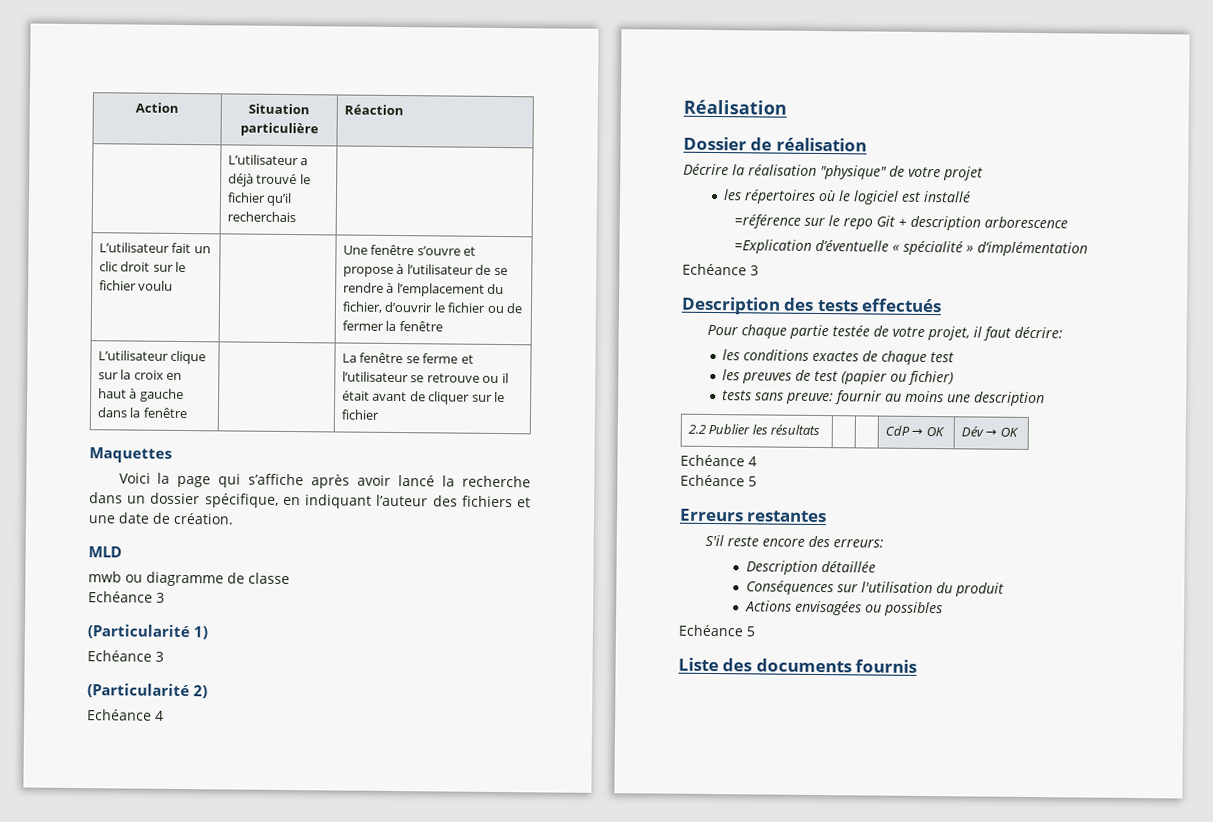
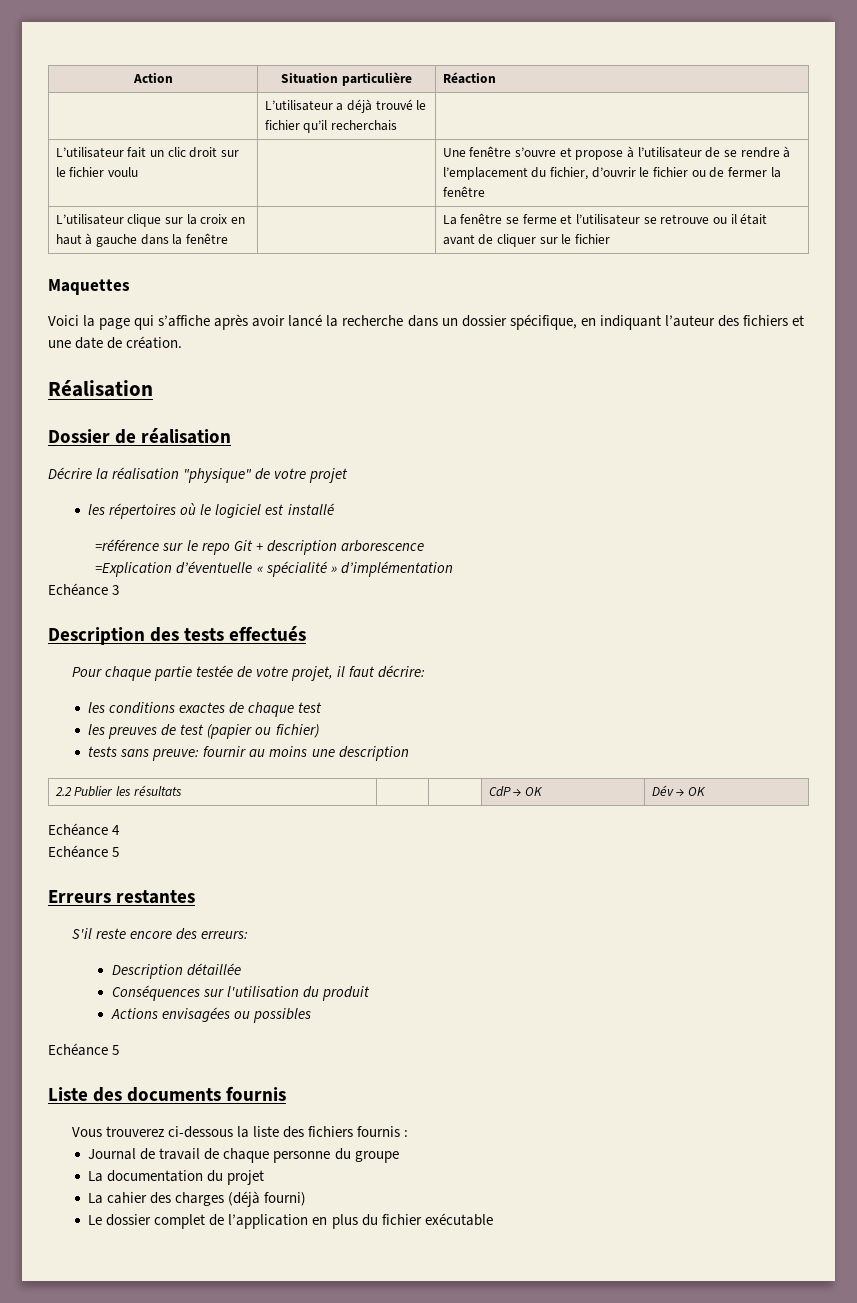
[88,546,122,558] [88,571,290,587] [88,591,165,603] [87,624,209,640] [87,650,164,662] [87,683,209,699] [87,709,164,721] // MLD // mwb ou diagramme de classe // Echéance 3 // (Particularité 1) // Echéance 3 // (Particularité 2) // Echéance 4 -> (183, 342) none
(918, 666) none -> [71,1126,409,1138] [88,1148,399,1163] [88,1170,265,1185] [88,1191,307,1207] [88,1213,493,1229] // Vous trouverez ci-dessous la liste des fichiers fournis : // Journal de travail de chaque personne du groupe // La documentation du projet // La cahier des charges (déjà fourni) // Le dossier complet de l’application en plus du fichier exécutable

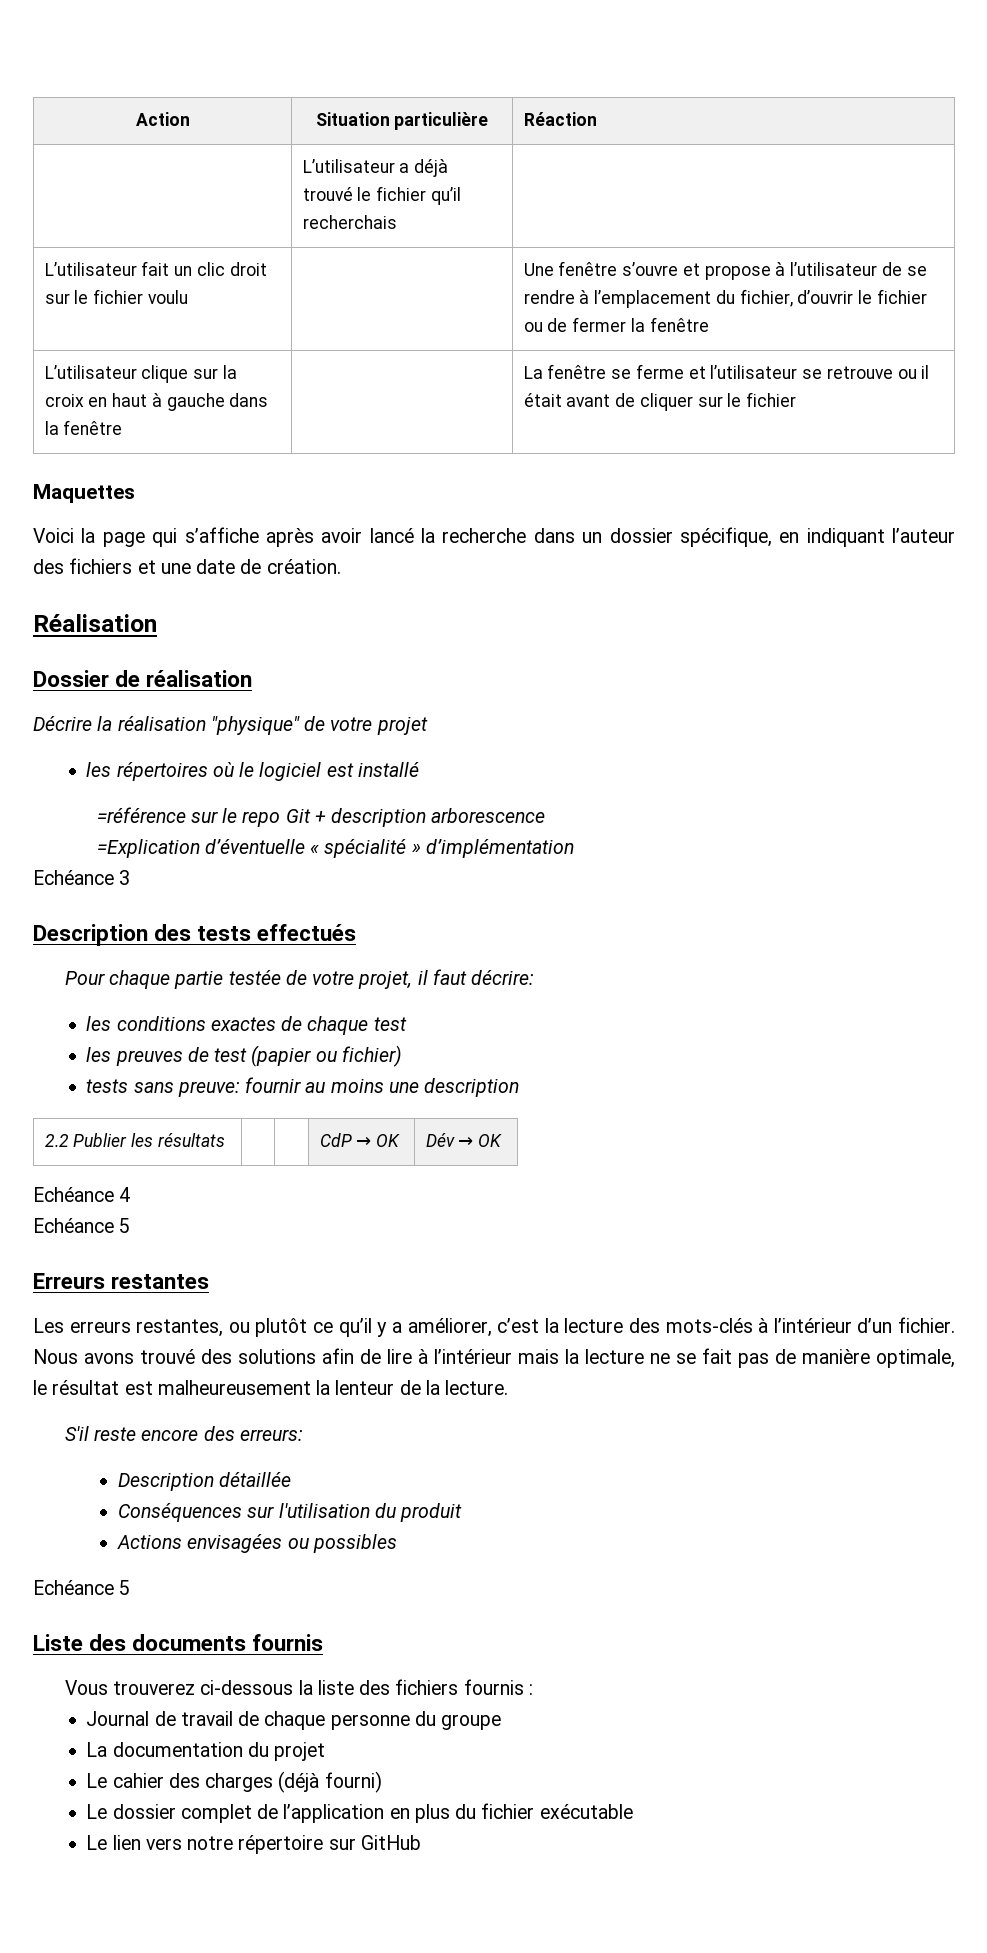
(196, 897) none -> [33,1317,955,1337] [33,1348,955,1368] [33,1380,509,1395] // Les erreurs restantes, ou plutôt ce qu’il y a améliorer, c’est la lecture des mots-clés à l’intérieur d’un fichier. Nous avons trouvé des solutions afin de lire à l’intérieur mais la lecture ne se fait pas de manière optimale, le résultat est malheureusement la lenteur de la lecture.
[88,1193,104,1204] La -> [86,1773,108,1788] Le
(493, 1219) none -> [86,1835,421,1854] // Le lien vers notre répertoire sur GitHub

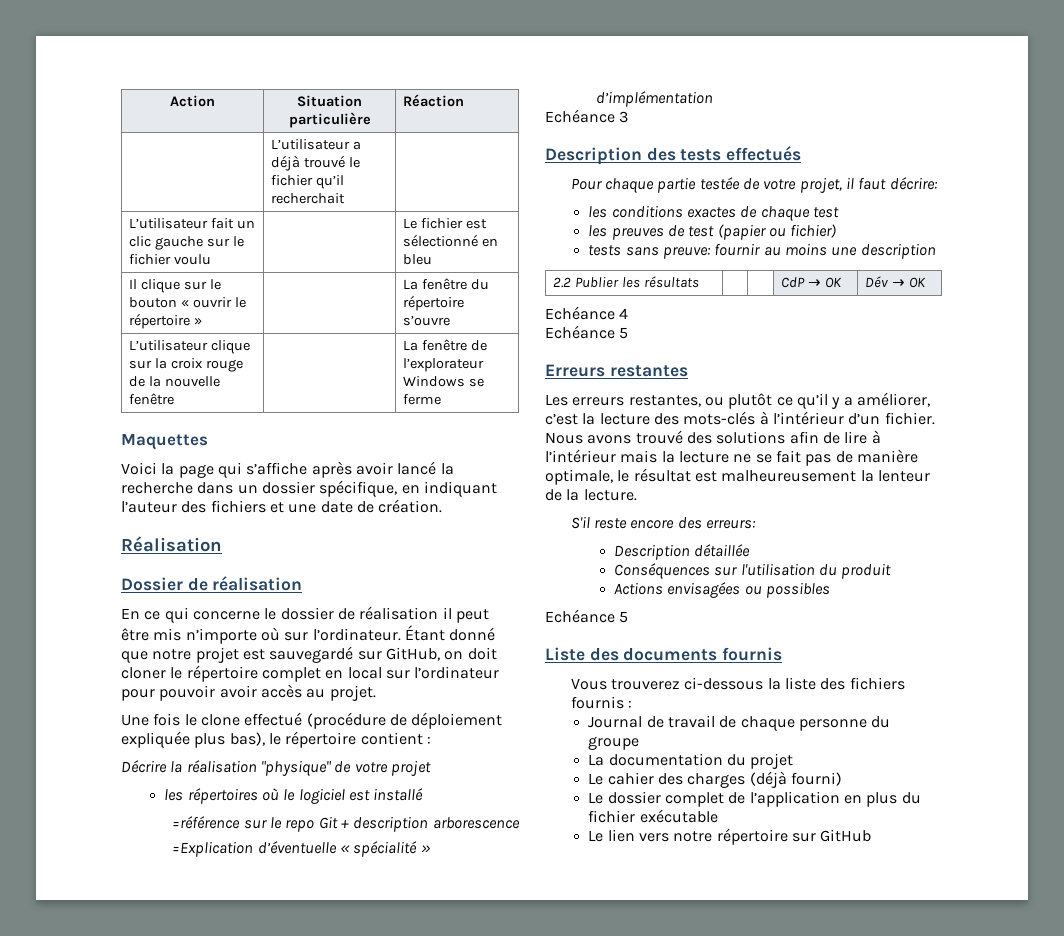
[302,215,397,229] recherchais -> [270,193,345,204] recherchait
[229,262,267,276] droit -> [154,236,203,250] gauche
[523,261,927,280] [523,289,927,308] [523,317,709,332] Une fenêtre s’ouvre et propose à l’utilisateur de se rendre à l’emplacement du fichier, d’ouvrir le fichier ou de fermer la fenêtre -> [402,218,487,229] [402,234,498,247] [402,254,432,265] [128,279,221,293] [128,297,246,308] [128,313,202,329] [402,278,489,290] [402,295,464,311] [402,315,450,326] Le fichier est sélectionné en bleu // Il clique sur le bouton « ouvrir le répertoire » | | La fenêtre du répertoire s’ouvre
[88,393,269,411] [44,421,59,435] en haut à gauche dans la -> [205,359,243,372] [128,376,220,387] rouge de la nouvelle
(607, 371) none -> [470,340,487,351] [402,358,484,372] [402,376,465,387] de l’explorateur Windows
[688,365,930,379] [523,392,797,411] et l’utilisateur se retrouve ou il était avant de cliquer sur le fichier -> (441, 399) none
(253, 678) none -> [121,606,489,623] [121,625,496,644] [121,646,497,663] [121,665,500,682] [121,684,376,701] [121,712,503,729] [121,731,431,748] // En ce qui concerne le dossier de réalisation il peut être mis n’importe où sur l’ordinateur. Étant donné que notre projet est sauvegardé sur GitHub, on doit cloner le répertoire complet en local sur l’ordinateur pour pouvoir avoir accès au projet. // Une fois le clone effectué (procédure de déploiement expliquée plus bas), le répertoire contient :

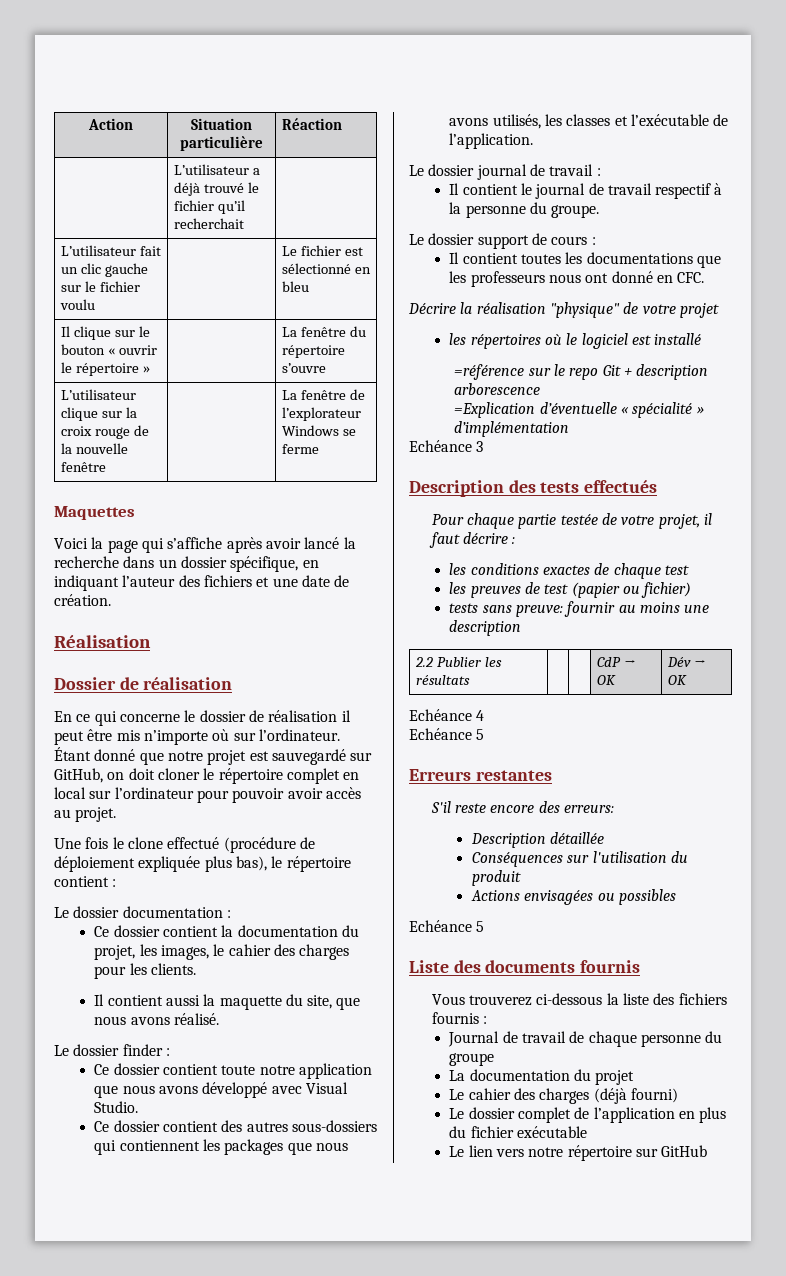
(431, 740) none -> [54,906,231,918] [94,925,359,937] [94,944,350,960] [94,963,196,979] [94,994,361,1010] [94,1013,219,1025] [54,1044,170,1056] [94,1063,372,1079] [94,1082,348,1098] [94,1101,139,1113] [94,1120,377,1132] [94,1139,348,1155] [449,114,729,129] [449,133,534,149] [409,164,601,180] [449,183,723,199] [449,202,600,218] [409,233,596,249] [449,252,721,268] [449,271,705,287] // Le dossier documentation : // Ce dossier contient la documentation du projet, les images, le cahier des charges pour les clients. // Il contient aussi la maquette du site, que nous avons réalisé. // Le dossier finder : // Ce dossier contient toute notre application que nous avons développé avec Visual Studio. // Ce dossier contient des autres sous-dossiers qui contiennent les packages que nous avons utilisés, les classes et l’exécutable de l’application. // Le dossier journal de travail : // Il contient le journal de travail respectif à la personne du groupe. // Le dossier support de cours : // Il contient toutes les documentations que les professeurs nous ont donné en CFC.
[889,177,938,190] décrire: -> [462,532,516,544] décrire :
[545,392,930,409] [545,411,935,425] [545,430,881,444] [545,449,918,466] [545,468,930,485] [545,489,637,501] // Les erreurs restantes, ou plutôt ce qu’il y a améliorer, c’est la lecture des mots-clés à l’intérieur d’un fichier. Nous avons trouvé des solutions afin de lire à l’intérieur mais la lecture ne se fait pas de manière optimale, le résultat est malheureusement la lenteur de la lecture. -> (552, 775) none

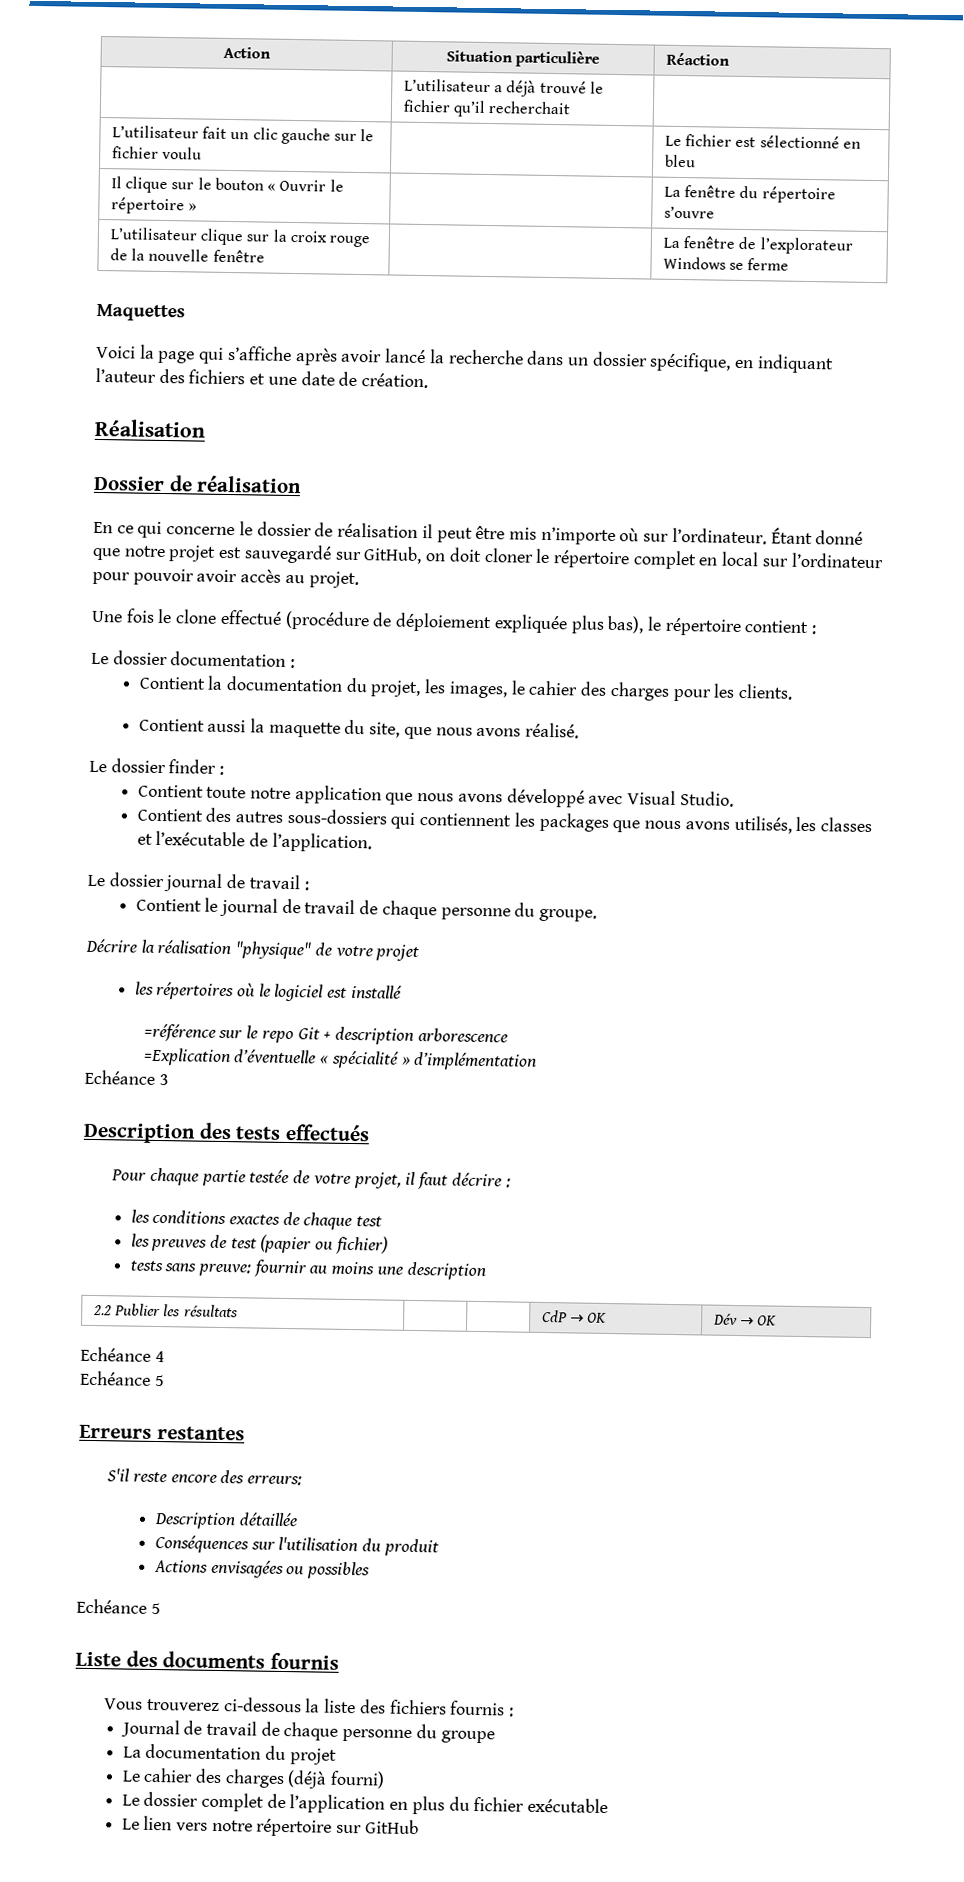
[118,345,157,355] ouvrir -> [279,179,327,192] Ouvrir
[94,925,218,937] Ce dossier contient -> [138,676,206,690] Contient
[94,994,163,1006] Il contient -> [138,718,205,732] Contient
[94,1063,218,1075] Ce dossier contient -> [137,784,204,798] Contient
[94,1120,218,1132] Ce dossier contient -> [136,808,204,822] Contient
[449,183,518,195] Il contient -> [135,898,202,912] Contient
[655,183,723,199] [449,202,462,214] respectif à la -> [359,900,437,920] de chaque
[409,233,596,249] [449,252,721,268] [449,271,705,287] // Le dossier support de cours : // Il contient toutes les documentations que les professeurs nous ont donné en CFC. -> (598, 915) none

